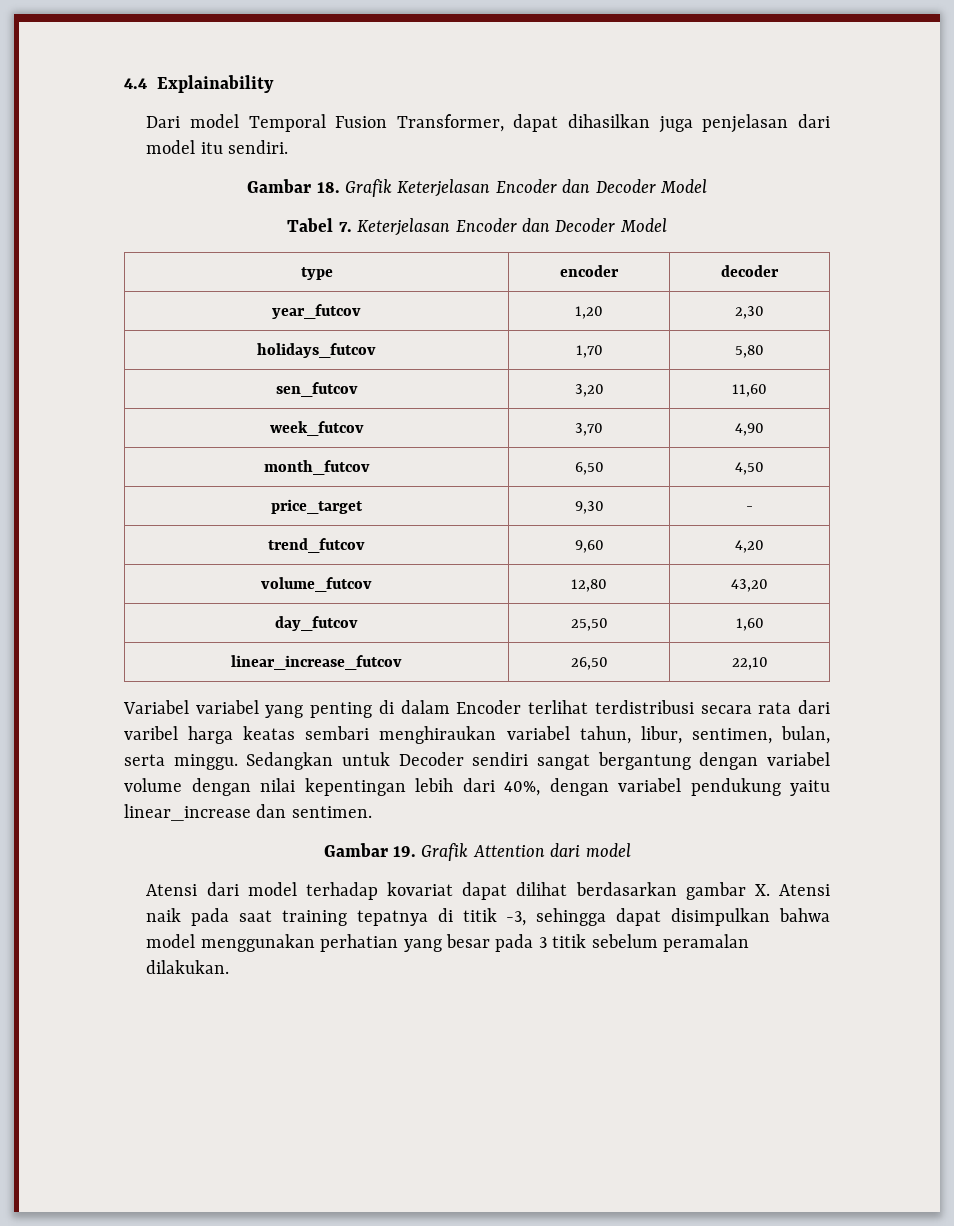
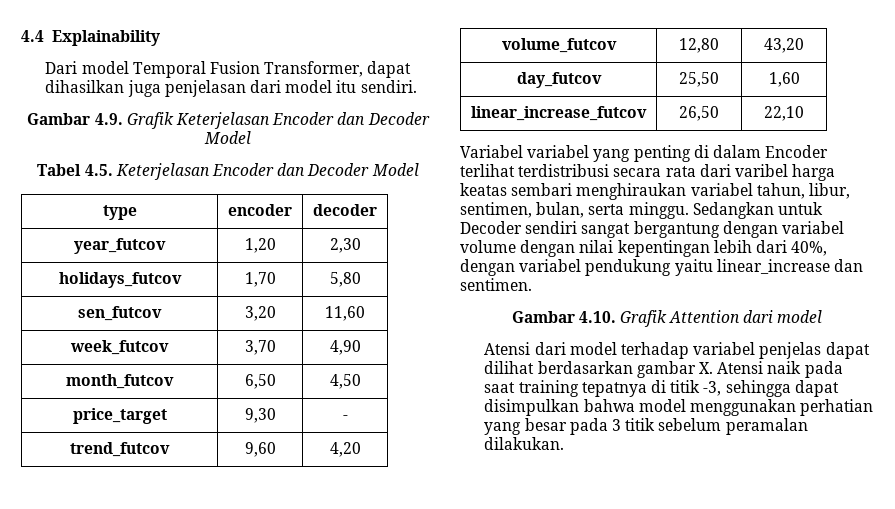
[316,182,340,193] 18. -> [94,113,123,125] 4.9.
[338,222,352,232] 7. -> [84,164,113,176] 4.5.
[392,846,416,857] 19. -> [578,311,616,323] 4.10.
[387,882,454,896] kovariat -> [693,342,822,359] variabel penjelas

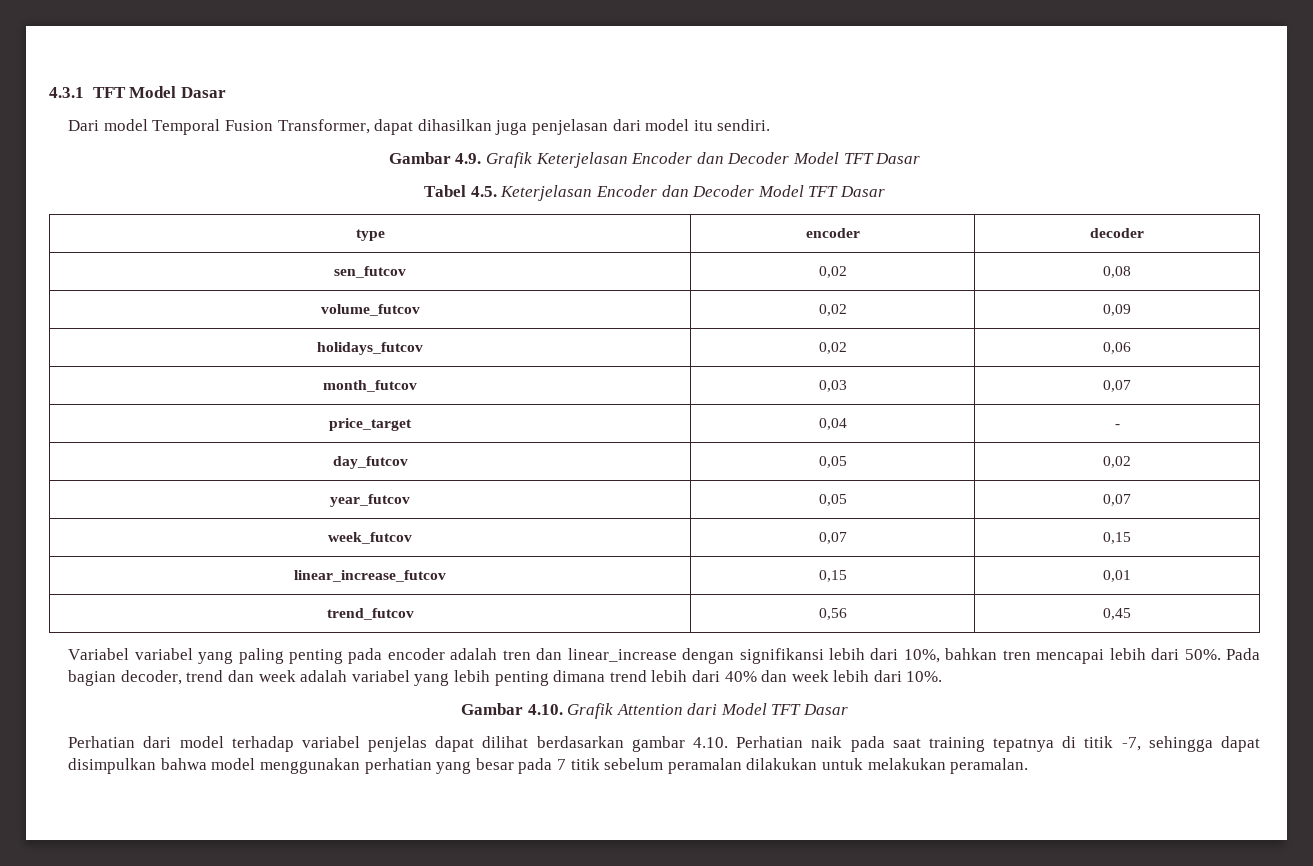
[21,30,160,46] 4.4 Explainability -> [49,86,226,98] 4.3.1 TFT Model Dasar
(251, 137) none -> [843,153,921,164] TFT Dasar
(419, 169) none -> [808,186,885,197] TFT Dasar
[74,238,166,254] [244,238,276,253] [329,238,361,253] [58,272,182,288] [244,272,276,287] [329,272,361,287] [78,306,162,321] [244,306,276,321] [325,306,365,321] [70,340,169,355] [244,340,276,355] [329,340,361,355] [66,374,174,389] [244,374,276,389] [329,374,361,389] [72,408,167,424] [244,408,276,423] [342,415,348,420] [70,442,170,457] [244,442,276,457] [329,442,361,457] [501,38,617,53] [679,38,719,53] [764,38,804,53] [516,72,602,88] [679,72,719,87] [768,72,800,87] [471,106,647,121] [679,106,719,121] [764,106,804,121] [460,145,829,162] [460,164,836,181] [460,183,850,200] [460,202,823,219] [460,221,844,238] [460,240,828,257] [460,259,863,276] [460,278,532,291] year_futcov | 1,20 | 2,30 // holidays_futcov | 1,70 | 5,80 // sen_futcov | 3,20 | 11,60 // week_futcov | 3,70 | 4,90 // month_futcov | 6,50 | 4,50 // price_target | 9,30 | - // trend_futcov | 9,60 | 4,20 // volume_futcov | 12,80 | 43,20 // day_futcov | 25,50 | 1,60 // linear_increase_futcov | 26,50 | 22,10 // Variabel variabel yang penting di dalam Encoder terlihat terdistribusi secara rata dari varibel harga keatas sembari menghiraukan variabel tahun, libur, sentimen, bulan, serta minggu. Sedangkan untuk Decoder sendiri sangat bergantung dengan variabel volume dengan nilai kepentingan lebih dari 40%, dengan variabel pendukung yaitu linear_increase dan sentimen. -> [334,266,406,278] [818,266,847,278] [1103,266,1131,278] [320,304,420,316] [818,304,847,316] [1103,304,1131,316] [317,342,423,355] [818,342,847,354] [1103,342,1131,354] [323,380,417,392] [818,380,847,392] [1103,380,1131,392] [329,418,412,431] [818,418,847,430] [1114,424,1120,428] [332,456,408,469] [818,456,847,468] [1103,456,1131,468] [330,494,410,507] [818,494,847,506] [1103,494,1131,506] [328,532,412,544] [818,532,847,544] [1103,532,1131,544] [294,570,446,582] [818,570,847,582] [1103,570,1131,582] [326,608,414,620] [818,608,847,620] [1103,608,1131,620] [68,648,1260,664] [68,670,943,686] sen_futcov | 0,02 | 0,08 // volume_futcov | 0,02 | 0,09 // holidays_futcov | 0,02 | 0,06 // month_futcov | 0,03 | 0,07 // price_target | 0,04 | - // day_futcov | 0,05 | 0,02 // year_futcov | 0,05 | 0,07 // week_futcov | 0,07 | 0,15 // linear_increase_futcov | 0,15 | 0,01 // trend_futcov | 0,56 | 0,45 // Variabel variabel yang paling penting pada encoder adalah tren dan linear_increase dengan signifikansi lebih dari 10%, bahkan tren mencapai lebih dari 50%. Pada bagian decoder, trend dan week adalah variabel yang lebih penting dimana trend lebih dari 40% dan week lebih dari 10%.
[777,310,823,323] [484,342,531,355] model // Atensi -> [720,703,849,715] [68,736,136,748] Model TFT Dasar // Perhatian
[698,361,764,374] X. Atensi -> [693,736,804,748] 4.10. Perhatian
[703,381,722,396] -3, -> [1121,737,1141,751] -7,
[611,419,621,431] 3 -> [556,759,566,770] 7
[484,437,565,450] dilakukan. -> [746,758,1029,774] dilakukan untuk melakukan peramalan.

